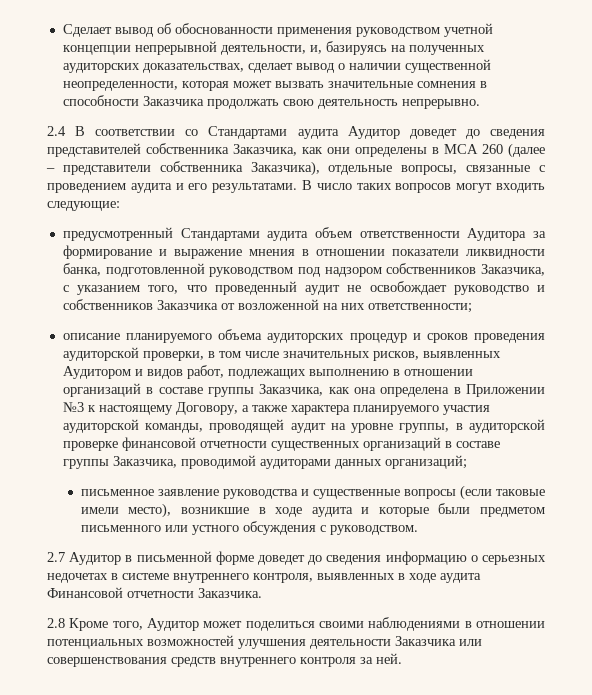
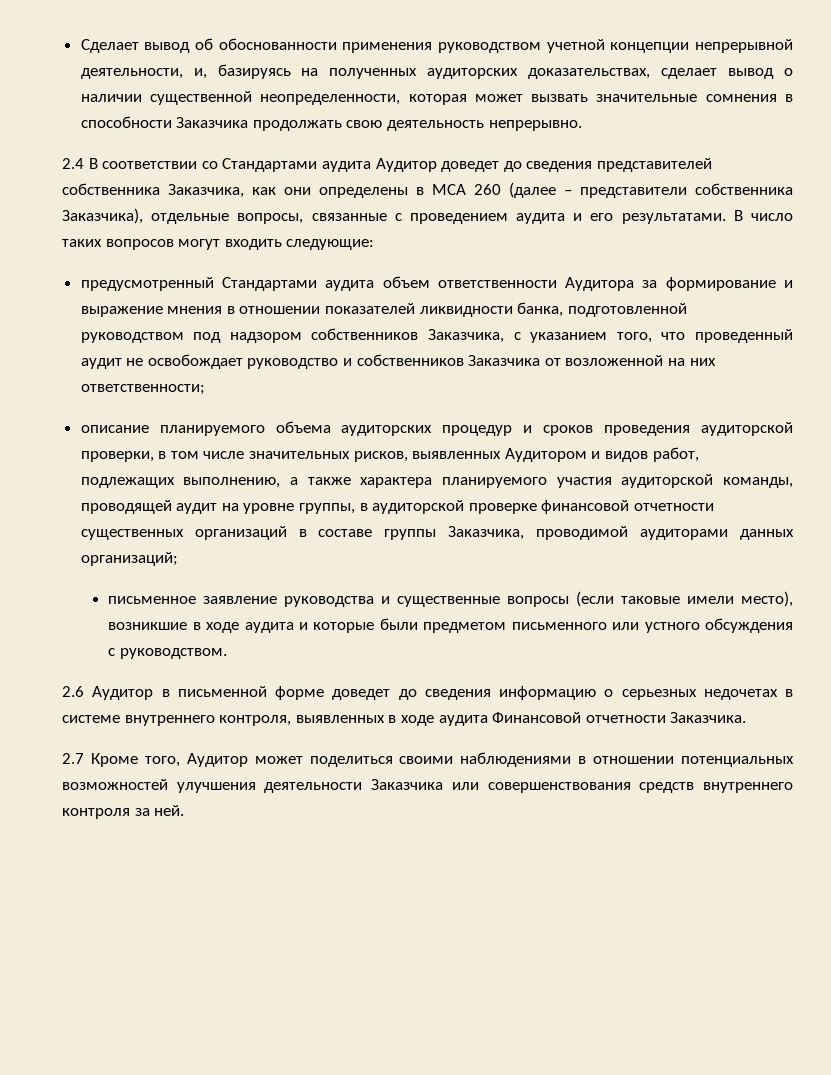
[391,249,459,256] показатели -> [325,303,416,314] показателей
[308,369,473,376] [62,383,546,397] [62,402,238,415] выполнению в отношении организаций в составе группы Заказчика, как она определена в Приложении №3 к настоящему Договору, -> [183,477,281,488] выполнению,
[47,552,65,562] 2.7 -> [62,686,84,697] 2.6
[47,618,65,628] 2.8 -> [62,753,84,764] 2.7

